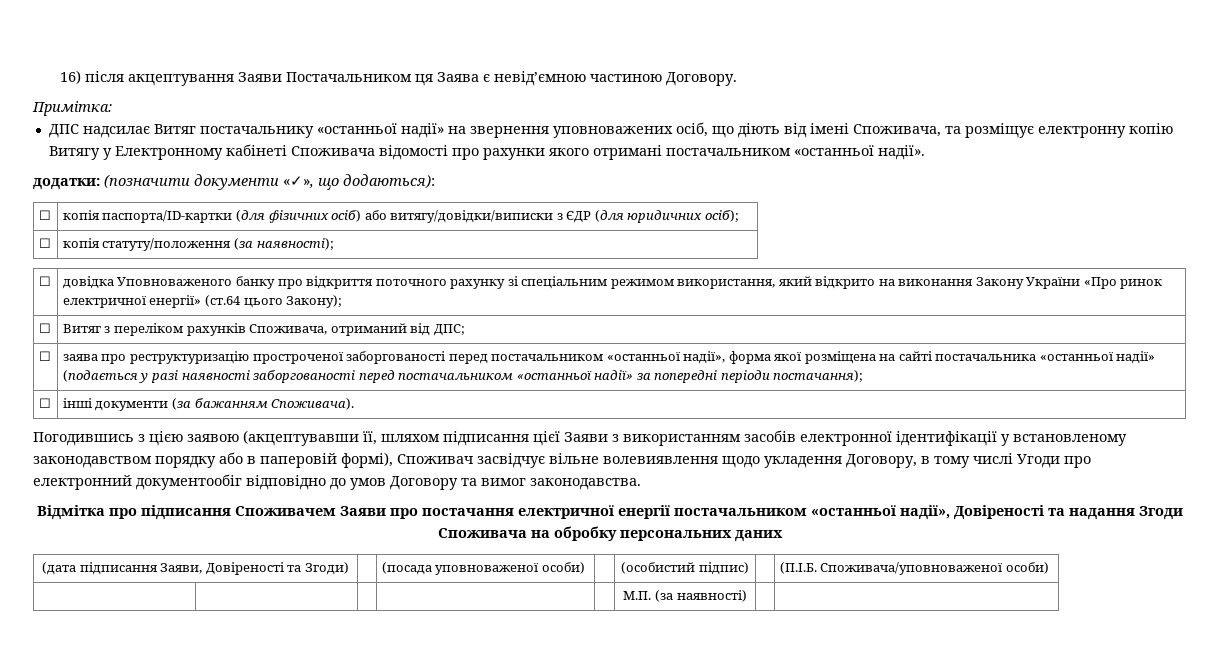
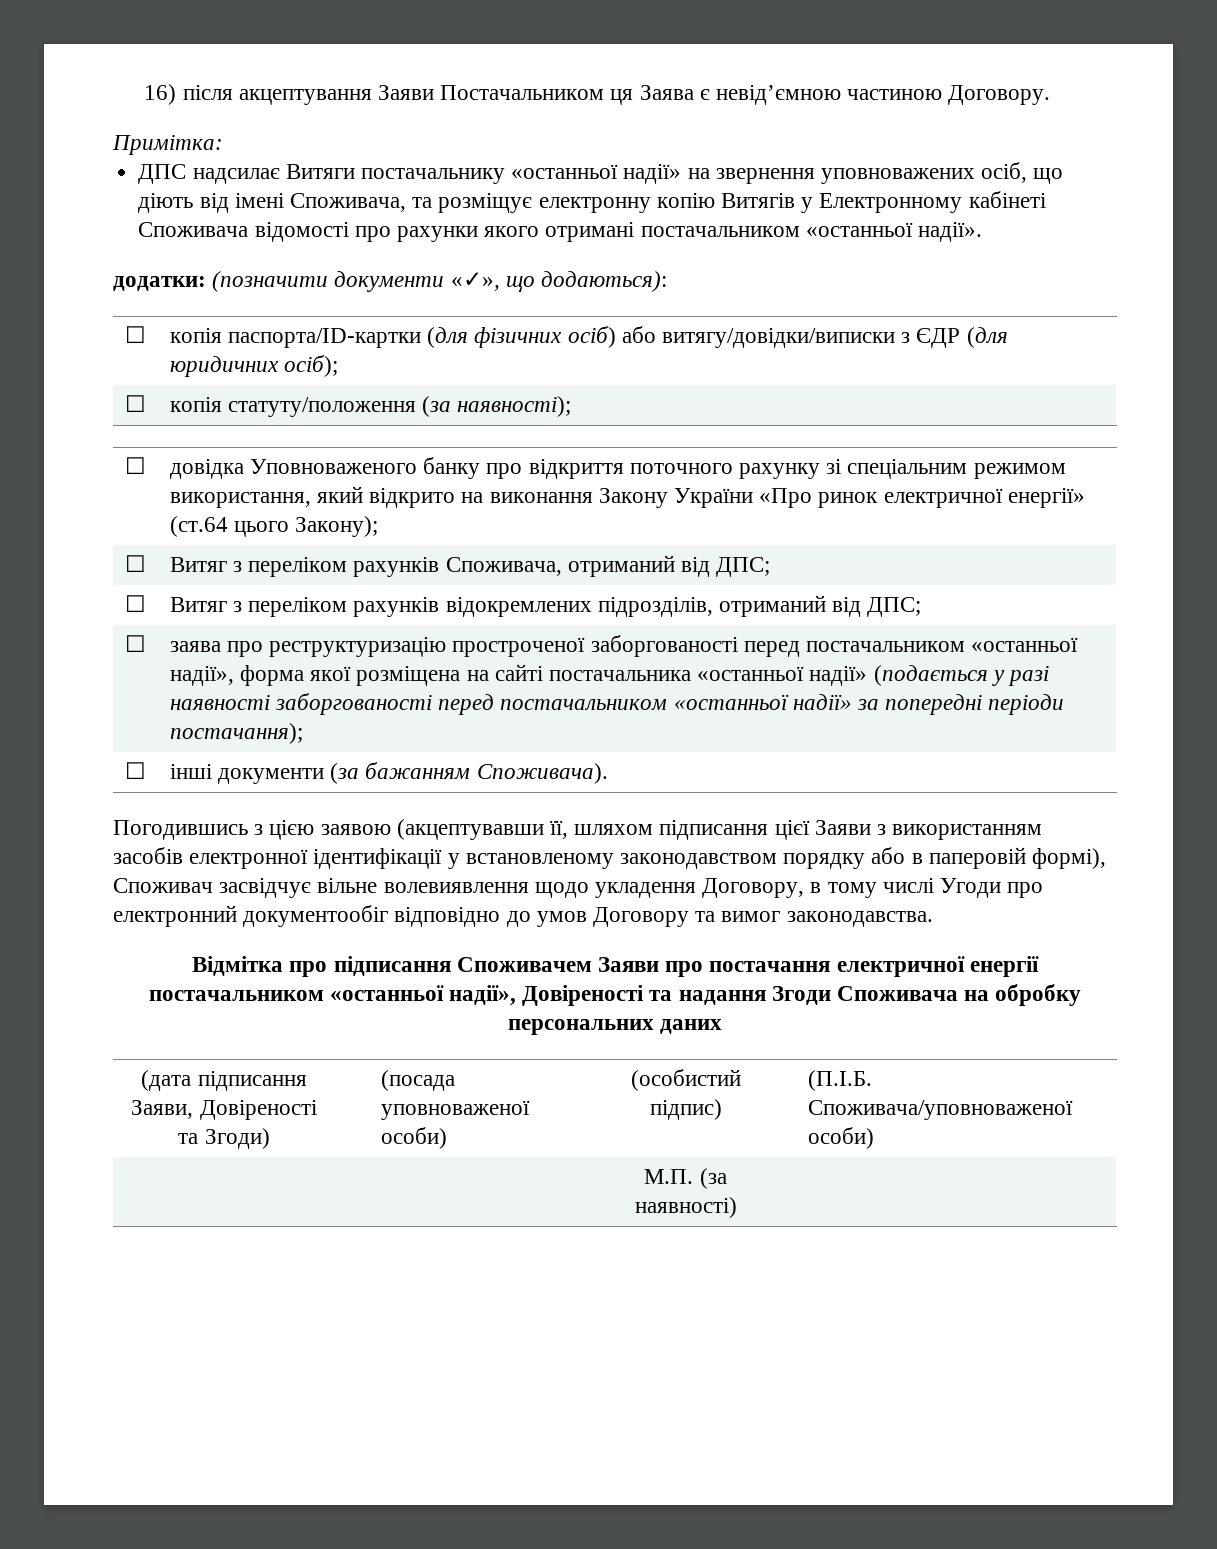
[153,124,196,134] Витяг -> [285,164,355,179] Витяги
[48,146,100,160] Витягу -> [720,193,795,208] Витягів
(465, 330) none -> [124,595,146,612] [169,595,922,617] // ☐ | Витяг з переліком рахунків відокремлених підрозділів, отриманий від ДПС;

